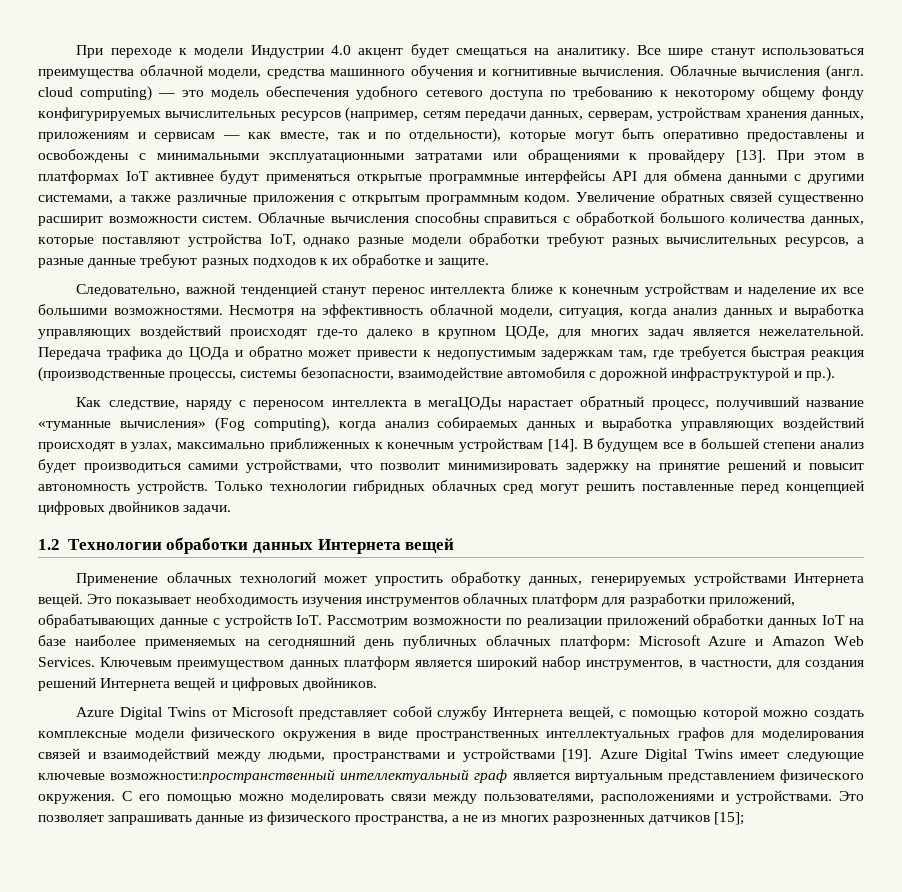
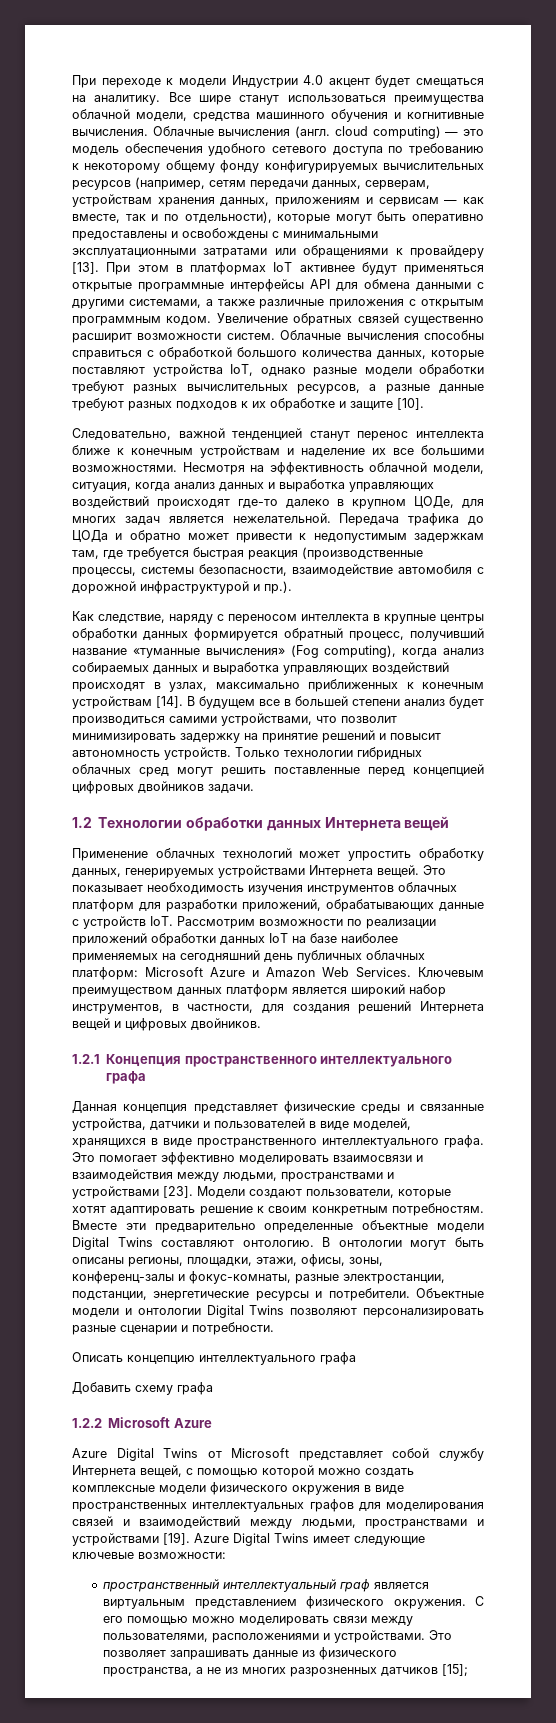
[437,258,489,268] защите. -> [350,398,424,410] защите [10].
[427,397,574,410] мегаЦОДы нарастает -> [384,614,484,624] [72,628,278,641] крупные центры обработки данных формируется
(377, 684) none -> [72,1054,453,1067] [106,1071,147,1084] [72,1101,484,1114] [72,1118,411,1131] [72,1135,484,1148] [72,1152,423,1165] [72,1169,394,1182] [72,1186,451,1199] [72,1203,485,1216] [72,1220,484,1233] [72,1237,484,1250] [72,1254,383,1267] [72,1271,445,1284] [72,1288,484,1301] [72,1305,485,1318] [72,1322,274,1335] [72,1352,356,1365] [72,1382,213,1395] [72,1417,212,1428] // 1.2.1 Концепция пространственного интеллектуального графа // Данная концепция представляет физические среды и связанные устройства, датчики и пользователей в виде моделей, хранящихся в виде пространственного интеллектуального графа. Это помогает эффективно моделировать взаимосвязи и взаимодействия между людьми, пространствами и устройствами [23]. Модели создают пользователи, которые хотят адаптировать решение к своим конкретным потребностям. Вместе эти предварительно определенные объектные модели Digital Twins составляют онтологию. В онтологии могут быть описаны регионы, площадки, этажи, офисы, зоны, конференц-залы и фокус-комнаты, разные электростанции, подстанции, энергетические ресурсы и потребители. Объектные модели и онтологии Digital Twins позволяют персонализировать разные сценарии и потребности. // Описать концепцию интеллектуального графа // Добавить схему графа // 1.2.2 Microsoft Azure
[110,769,336,783] возможности:пространственный -> [138,1552,226,1559] [103,1579,220,1592] возможности: // пространственный

